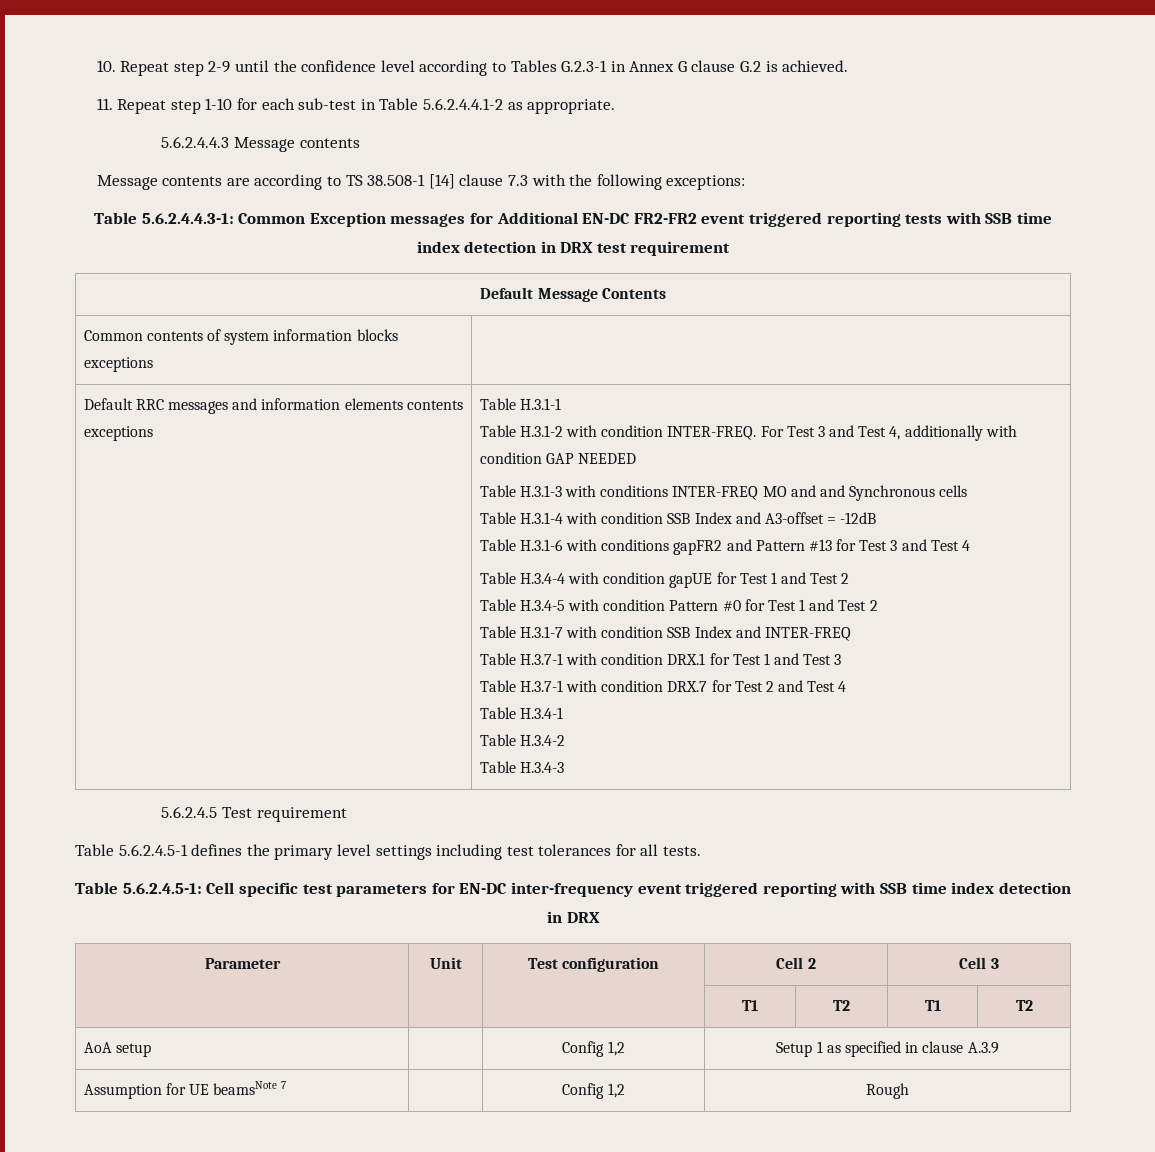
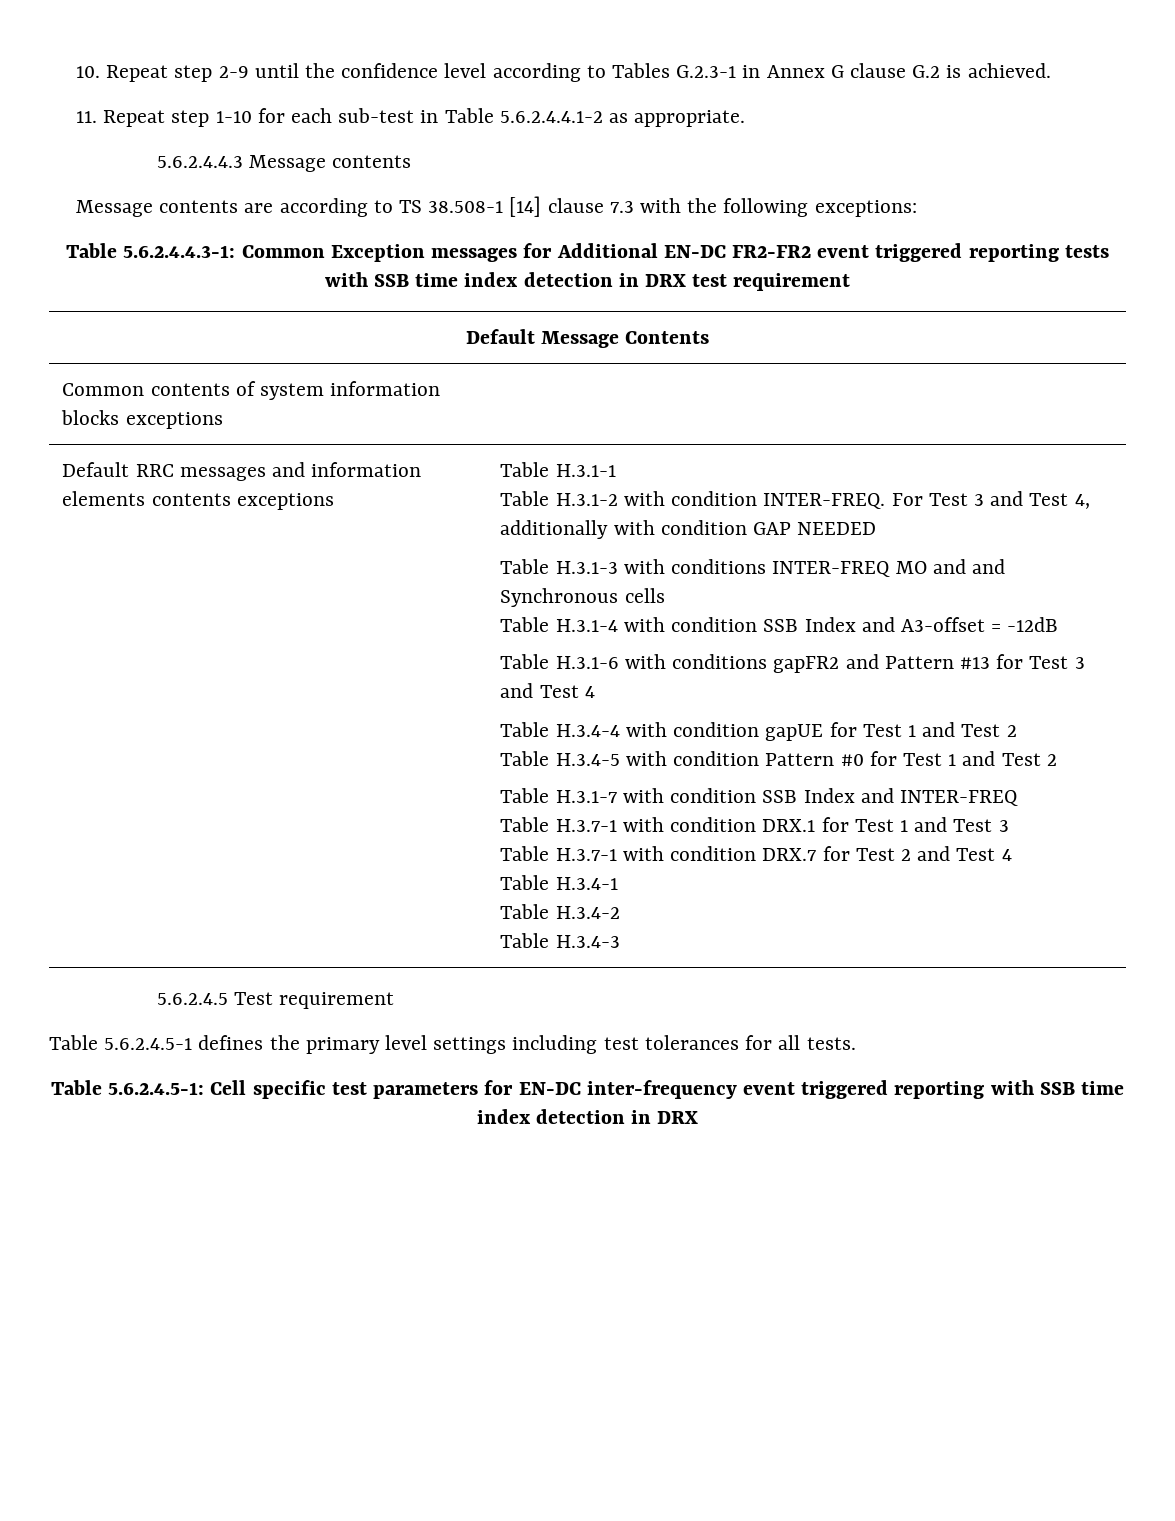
[204,958,281,969] [429,957,462,969] [527,957,660,972] [776,957,816,969] [959,957,999,969] [742,1000,758,1011] [833,1000,850,1011] [924,1000,941,1011] [1015,1000,1033,1011] [83,1042,151,1057] [562,1041,625,1057] [776,1041,999,1057] [83,1081,287,1099] [562,1083,625,1099] [866,1083,909,1099] // Parameter | Unit | Test configuration | Cell 2 | Cell 3 // | | | T1 | T2 | T1 | T2 // AoA setup | | Config 1,2 | Setup 1 as specified in clause A.3.9 // Assumption for UE beamsNote 7 | | Config 1,2 | Rough -> (699, 1117) none

